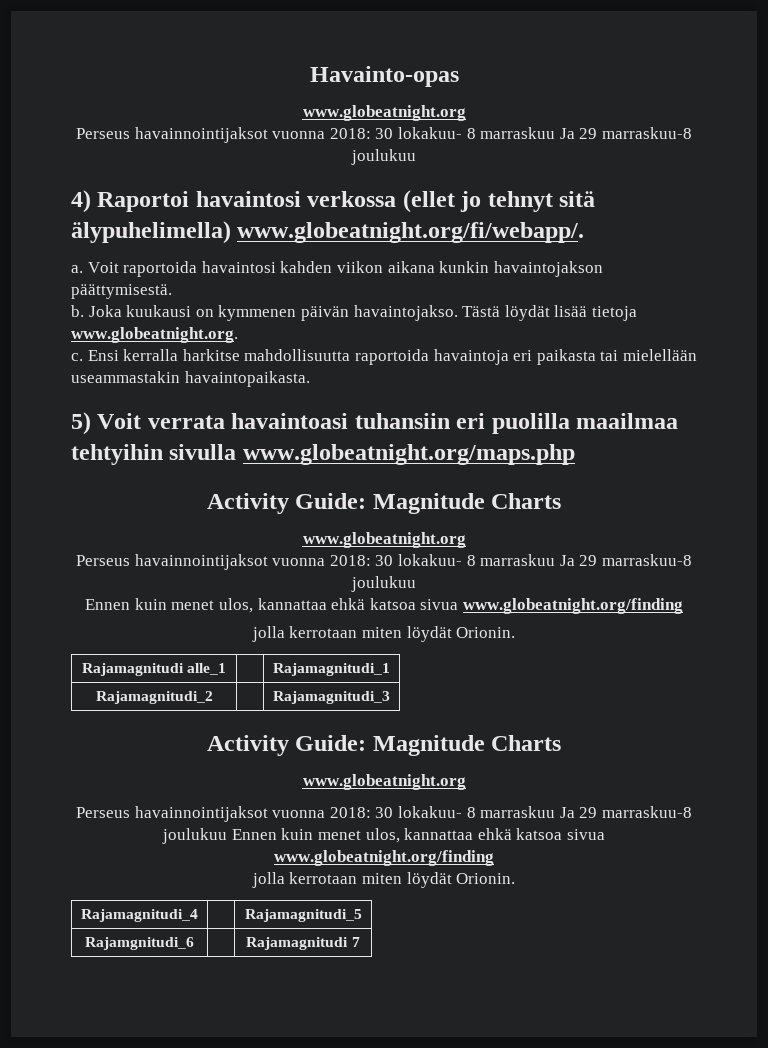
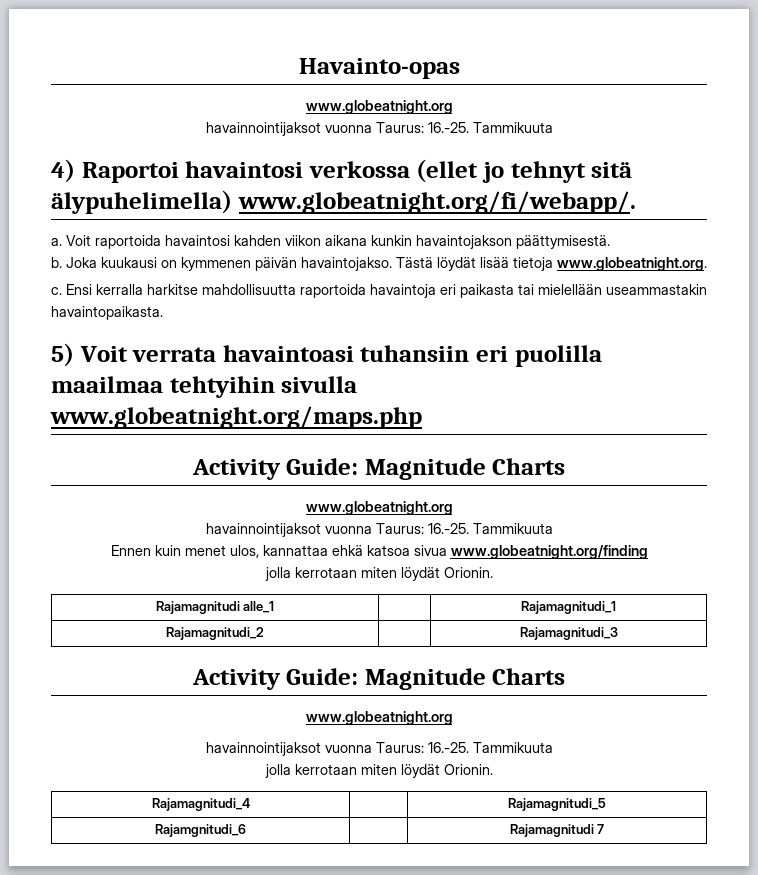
[76,127,692,143] [351,149,416,165] Perseus havainnointijaksot vuonna 2018: 30 lokakuu- 8 marraskuu Ja 29 marraskuu-8 joulukuu -> [205,122,553,136] havainnointijaksot vuonna Taurus: 16.-25. Tammikuuta
[76,554,692,570] [351,576,416,592] Perseus havainnointijaksot vuonna 2018: 30 lokakuu- 8 marraskuu Ja 29 marraskuu-8 joulukuu -> [205,523,553,537] havainnointijaksot vuonna Taurus: 16.-25. Tammikuuta
[76,806,692,822] [162,828,605,844] [274,850,494,866] Perseus havainnointijaksot vuonna 2018: 30 lokakuu- 8 marraskuu Ja 29 marraskuu-8 joulukuu Ennen kuin menet ulos, kannattaa ehkä katsoa sivua www.globeatnight.org/finding -> [205,742,553,756] havainnointijaksot vuonna Taurus: 16.-25. Tammikuuta

